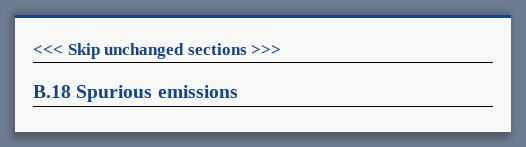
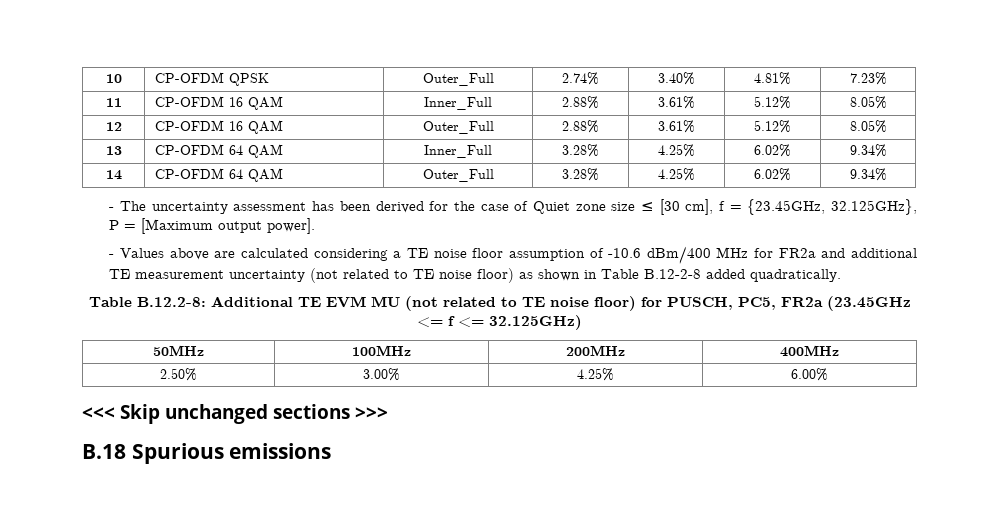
(33, 50) none -> [105,74,122,83] [155,72,270,86] [422,73,494,86] [562,72,599,85] [658,72,695,85] [754,72,791,85] [849,72,887,85] [105,98,122,107] [155,96,284,110] [424,97,492,110] [562,96,599,109] [658,96,695,109] [754,96,791,109] [849,96,887,109] [105,122,122,131] [155,120,284,134] [422,121,494,134] [562,120,599,133] [658,120,695,133] [754,120,791,133] [849,120,887,133] [105,146,122,155] [155,144,284,158] [424,145,492,158] [562,144,599,157] [658,144,695,157] [754,144,791,157] [849,144,887,157] [105,170,122,180] [155,168,284,182] [422,169,494,182] [562,168,599,181] [658,168,695,181] [754,168,791,181] [849,168,887,181] [109,199,917,215] [109,218,316,234] [109,246,917,264] [109,268,842,283] [88,296,911,311] [417,315,582,330] [153,345,204,356] [352,345,411,356] [566,345,625,356] [780,345,839,357] [160,368,197,381] [363,368,400,381] [577,368,614,381] [791,368,828,381] 10 | CP-OFDM QPSK | Outer_Full | 2.74% | 3.40% | 4.81% | 7.23% // 11 | CP-OFDM 16 QAM | Inner_Full | 2.88% | 3.61% | 5.12% | 8.05% // 12 | CP-OFDM 16 QAM | Outer_Full | 2.88% | 3.61% | 5.12% | 8.05% // 13 | CP-OFDM 64 QAM | Inner_Full | 3.28% | 4.25% | 6.02% | 9.34% // 14 | CP-OFDM 64 QAM | Outer_Full | 3.28% | 4.25% | 6.02% | 9.34% // - The uncertainty assessment has been derived for the case of Quiet zone size ≤ [30 cm], f = {23.45GHz, 32.125GHz}, P = [Maximum output power]. // - Values above are calculated considering a TE noise floor assumption of -10.6 dBm/400 MHz for FR2a and additional TE measurement uncertainty (not related to TE noise floor) as shown in Table B.12-2-8 added quadratically. // Table B.12.2-8: Additional TE EVM MU (not related to TE noise floor) for PUSCH, PC5, FR2a (23.45GHz <= f <= 32.125GHz) // 50MHz | 100MHz | 200MHz | 400MHz // 2.50% | 3.00% | 4.25% | 6.00% //

